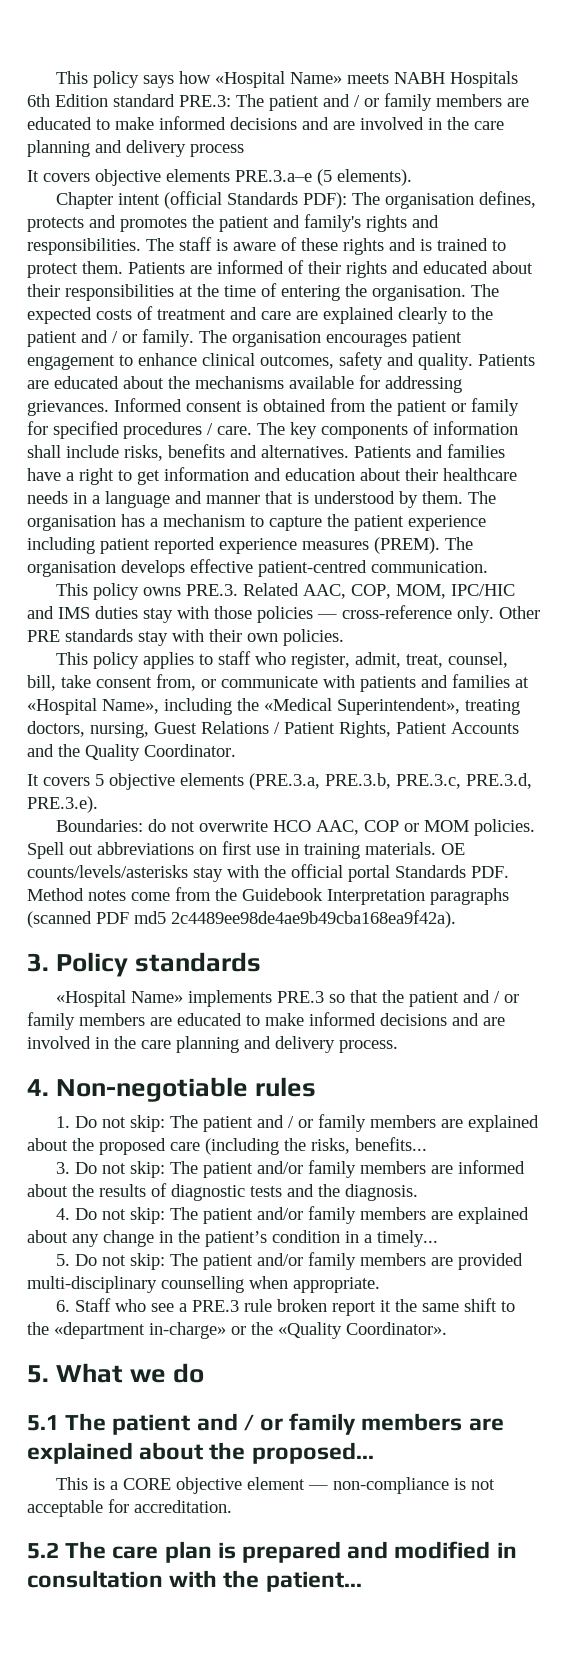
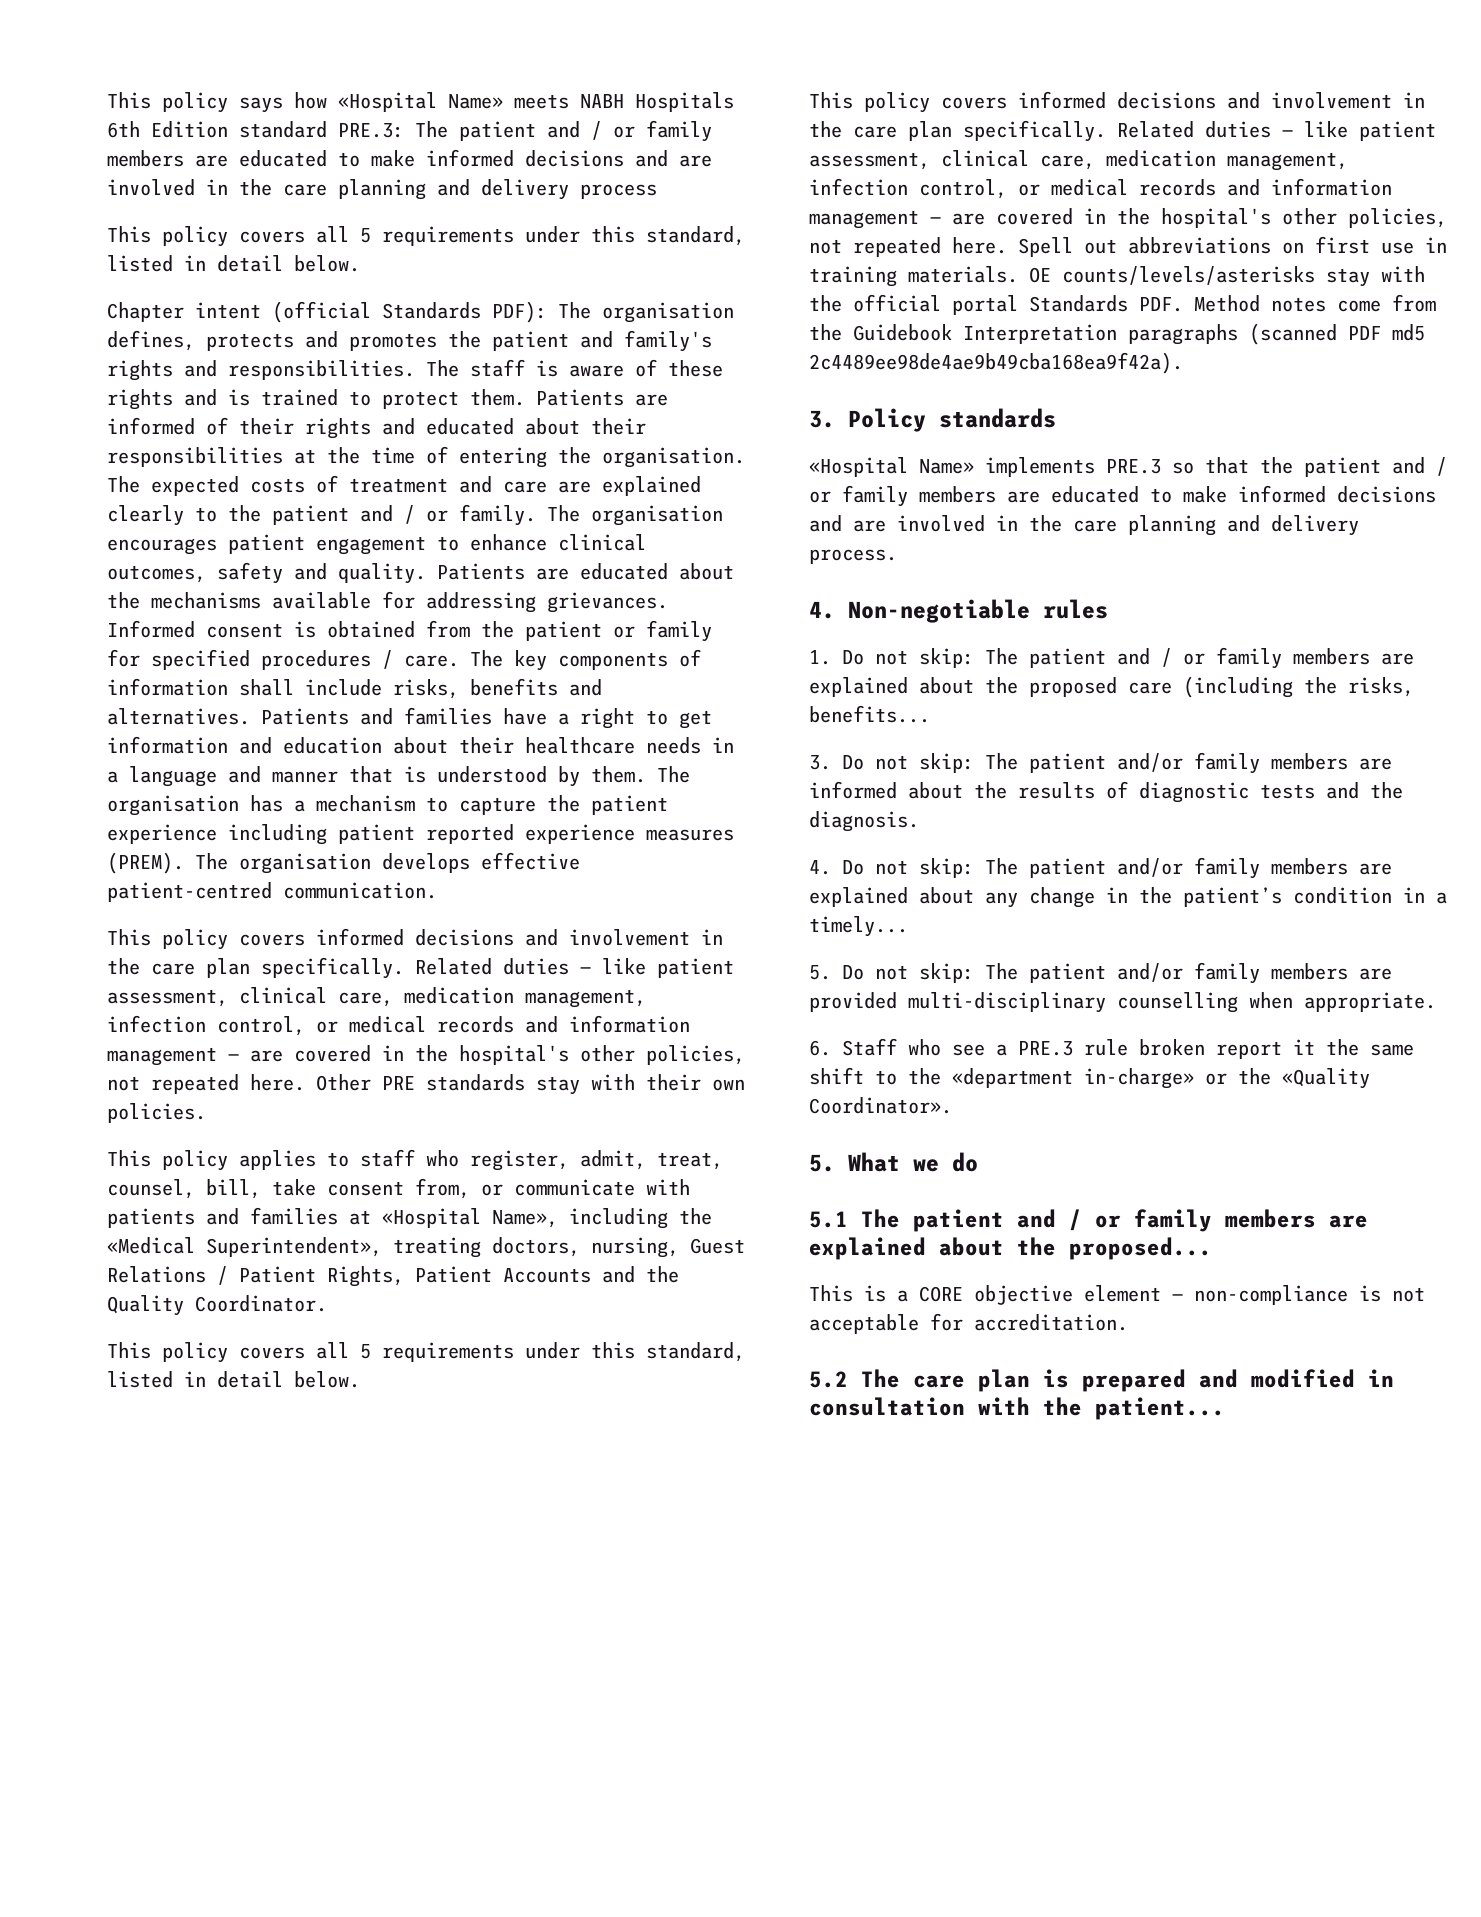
[27,169,412,186] It covers objective elements PRE.3.a–e (5 elements). -> [107,226,745,247] [107,255,360,272] This policy covers all 5 requirements under this standard, listed in detail below.
[143,583,516,599] [27,605,494,623] owns PRE.3. Related AAC, COP, MOM, IPC/HIC and IMS duties stay with those policies — cross-reference only. -> [239,928,723,946] [107,957,734,979] [107,987,646,1008] [107,1015,690,1036] [107,1045,745,1066] [107,1074,305,1094] covers informed decisions and involvement in the care plan specifically. Related duties — like patient assessment, clinical care, medication management, infection control, or medical records and information management — are covered in the hospital's other policies, not repeated here.
[27,773,532,790] [27,796,98,813] [56,819,536,836] It covers 5 objective elements (PRE.3.a, PRE.3.b, PRE.3.c, PRE.3.d, PRE.3.e). // Boundaries: do not overwrite HCO AAC, COP or MOM policies. -> [107,1342,745,1363] [107,1371,360,1388] [809,91,1425,113] [809,120,1436,142] [809,150,1348,171] [809,178,1392,199] [809,208,1447,229] [809,237,1007,257] This policy covers all 5 requirements under this standard, listed in detail below. // This policy covers informed decisions and involvement in the care plan specifically. Related duties — like patient assessment, clinical care, medication management, infection control, or medical records and information management — are covered in the hospital's other policies, not repeated here.

